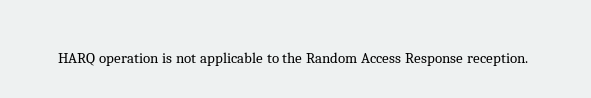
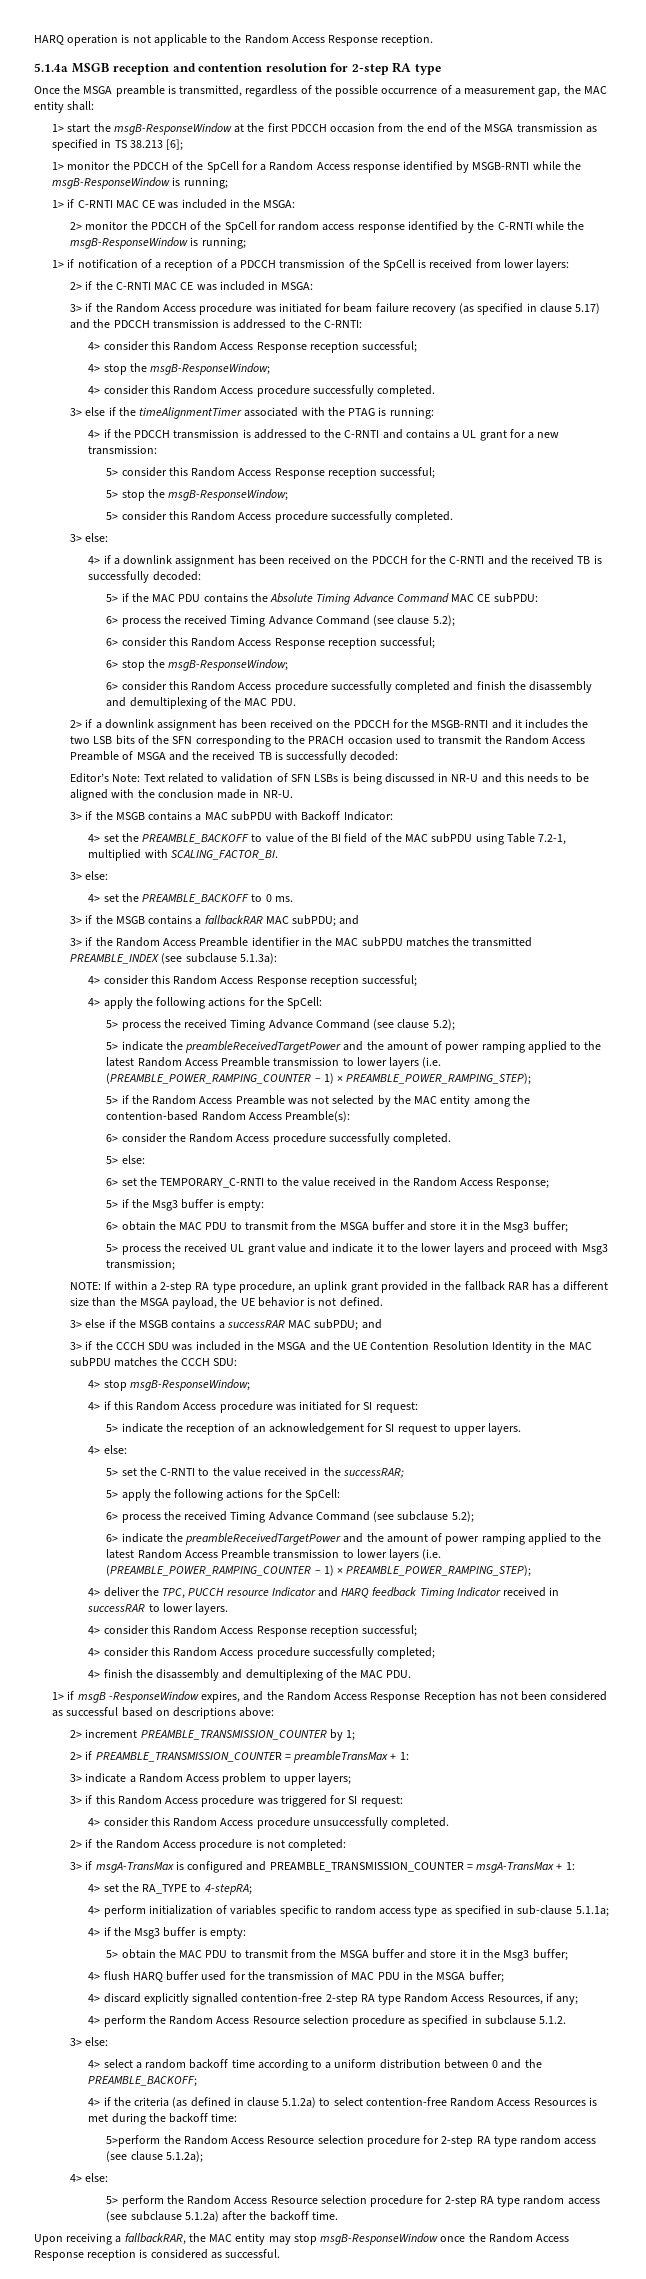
(529, 59) none -> [34,62,441,75] [34,85,607,97] [34,101,95,113] [52,123,597,135] [52,139,184,151] [52,161,581,173] [52,177,228,189] [52,199,296,209] [70,221,585,233] [70,237,246,249] [52,259,570,271] [70,281,314,291] [70,303,601,315] [70,319,363,329] [88,341,417,353] [88,363,271,375] [88,385,435,397] [70,407,434,419] [88,429,560,441] [88,445,158,455] [106,467,436,479] [106,489,289,501] [106,511,454,523] [70,533,109,542] [88,555,602,567] [88,571,201,583] [106,593,538,605] [106,615,455,627] [106,637,436,649] [106,659,289,671] [106,681,593,693] [106,697,296,709] [70,719,589,731] [70,735,586,747] [70,751,399,763] [70,773,589,785] [70,789,293,801] [70,811,393,821] [88,833,567,845] [88,849,278,861] [70,871,109,880] [88,893,293,904] [70,915,360,927] [70,937,533,947] [70,953,277,964] [88,975,417,987] [88,997,322,1009] [106,1019,455,1031] [106,1041,602,1053] [106,1057,442,1069] [106,1073,532,1085] [106,1095,530,1107] [106,1111,351,1122] [106,1133,452,1145] [106,1155,145,1164] [106,1177,550,1189] [106,1199,264,1211] [106,1221,568,1233] [106,1243,608,1255] [106,1259,176,1271] [70,1281,608,1293] [70,1297,383,1309] [70,1319,382,1331] [70,1341,592,1353] [70,1357,238,1367] [88,1379,250,1391] [88,1401,418,1413] [106,1423,522,1435] [88,1445,127,1454] [106,1467,404,1478] [106,1489,341,1501] [106,1511,474,1523] [106,1533,602,1545] [106,1549,442,1561] [106,1565,532,1577] [88,1587,560,1599] [87,1603,229,1615] [88,1625,417,1637] [88,1647,435,1659] [88,1669,412,1681] [52,1691,608,1703] [52,1707,275,1719] [70,1729,356,1741] [70,1751,409,1763] [70,1773,352,1785] [70,1795,403,1807] [88,1817,449,1829] [70,1839,347,1851] [70,1861,575,1873] [88,1883,252,1895] [88,1905,609,1917] [88,1927,246,1939] [106,1949,568,1961] [88,1971,504,1983] [88,1993,579,2005] [88,2015,567,2027] [70,2037,109,2046] [88,2059,542,2071] [88,2076,198,2087] [88,2097,597,2108] [88,2113,238,2125] [106,2135,597,2147] [106,2151,203,2163] [70,2173,109,2182] [106,2195,600,2207] [106,2211,338,2222] [34,2233,570,2245] [34,2249,281,2261] // 5.1.4a MSGB reception and contention resolution for 2-step RA type // Once the MSGA preamble is transmitted, regardless of the possible occurrence of a measurement gap, the MAC entity shall: // 1> start the msgB-ResponseWindow at the first PDCCH occasion from the end of the MSGA transmission as specified in TS 38.213 [6]; // 1> monitor the PDCCH of the SpCell for a Random Access response identified by MSGB-RNTI while the msgB-ResponseWindow is running; // 1> if C-RNTI MAC CE was included in the MSGA: // 2> monitor the PDCCH of the SpCell for random access response identified by the C-RNTI while the msgB-ResponseWindow is running; // 1> if notification of a reception of a PDCCH transmission of the SpCell is received from lower layers: // 2> if the C-RNTI MAC CE was included in MSGA: // 3> if the Random Access procedure was initiated for beam failure recovery (as specified in clause 5.17) and the PDCCH transmission is addressed to the C-RNTI: // 4> consider this Random Access Response reception successful; // 4> stop the msgB-ResponseWindow; // 4> consider this Random Access procedure successfully completed. // 3> else if the timeAlignmentTimer associated with the PTAG is running: // 4> if the PDCCH transmission is addressed to the C-RNTI and contains a UL grant for a new transmission: // 5> consider this Random Access Response reception successful; // 5> stop the msgB-ResponseWindow; // 5> consider this Random Access procedure successfully completed. // 3> else: // 4> if a downlink assignment has been received on the PDCCH for the C-RNTI and the received TB is successfully decoded: // 5> if the MAC PDU contains the Absolute Timing Advance Command MAC CE subPDU: // 6> process the received Timing Advance Command (see clause 5.2); // 6> consider this Random Access Response reception successful; // 6> stop the msgB-ResponseWindow; // 6> consider this Random Access procedure successfully completed and finish the disassembly and demultiplexing of the MAC PDU. // 2> if a downlink assignment has been received on the PDCCH for the MSGB-RNTI and it includes the two LSB bits of the SFN corresponding to the PRACH occasion used to transmit the Random Access Preamble of MSGA and the received TB is successfully decoded: // Editor’s Note: Text related to validation of SFN LSBs is being discussed in NR-U and this needs to be aligned with the conclusion made in NR-U. // 3> if the MSGB contains a MAC subPDU with Backoff Indicator: // 4> set the PREAMBLE_BACKOFF to value of the BI field of the MAC subPDU using Table 7.2-1, multiplied with SCALING_FACTOR_BI. // 3> else: // 4> set the PREAMBLE_BACKOFF to 0 ms. // 3> if the MSGB contains a fallbackRAR MAC subPDU; and // 3> if the Random Access Preamble identifier in the MAC subPDU matches the transmitted PREAMBLE_INDEX (see subclause 5.1.3a): // 4> consider this Random Access Response reception successful; // 4> apply the following actions for the SpCell: // 5> process the received Timing Advance Command (see clause 5.2); // 5> indicate the preambleReceivedTargetPower and the amount of power ramping applied to the latest Random Access Preamble transmission to lower layers (i.e. (PREAMBLE_POWER_RAMPING_COUNTER – 1) × PREAMBLE_POWER_RAMPING_STEP); // 5> if the Random Access Preamble was not selected by the MAC entity among the contention-based Random Access Preamble(s): // 6> consider the Random Access procedure successfully completed. // 5> else: // 6> set the TEMPORARY_C-RNTI to the value received in the Random Access Response; // 5> if the Msg3 buffer is empty: // 6> obtain the MAC PDU to transmit from the MSGA buffer and store it in the Msg3 buffer; // 5> process the received UL grant value and indicate it to the lower layers and proceed with Msg3 transmission; // NOTE: If within a 2-step RA type procedure, an uplink grant provided in the fallback RAR has a different size than the MSGA payload, the UE behavior is not defined. // 3> else if the MSGB contains a successRAR MAC subPDU; and // 3> if the CCCH SDU was included in the MSGA and the UE Contention Resolution Identity in the MAC subPDU matches the CCCH SDU: // 4> stop msgB-ResponseWindow; // 4> if this Random Access procedure was initiated for SI request: // 5> indicate the reception of an acknowledgement for SI request to upper layers. // 4> else: // 5> set the C-RNTI to the value received in the successRAR; // 5> apply the following actions for the SpCell: // 6> process the received Timing Advance Command (see subclause 5.2); // 6> indicate the preambleReceivedTargetPower and the amount of power ramping applied to the latest Random Access Preamble transmission to lower layers (i.e. (PREAMBLE_POWER_RAMPING_COUNTER – 1) × PREAMBLE_POWER_RAMPING_STEP); // 4> deliver the TPC, PUCCH resource Indicator and HARQ feedback Timing Indicator received in successRAR to lower layers. // 4> consider this Random Access Response reception successful; // 4> consider this Random Access procedure successfully completed; // 4> finish the disassembly and demultiplexing of the MAC PDU. // 1> if msgB -ResponseWindow expires, and the Random Access Response Reception has not been considered as successful based on descriptions above: // 2> increment PREAMBLE_TRANSMISSION_COUNTER by 1; // 2> if PREAMBLE_TRANSMISSION_COUNTER = preambleTransMax + 1: // 3> indicate a Random Access problem to upper layers; // 3> if this Random Access procedure was triggered for SI request: // 4> consider this Random Access procedure unsuccessfully completed. // 2> if the Random Access procedure is not completed: // 3> if msgA-TransMax is configured and PREAMBLE_TRANSMISSION_COUNTER = msgA-TransMax + 1: // 4> set the RA_TYPE to 4-stepRA; // 4> perform initialization of variables specific to random access type as specified in sub-clause 5.1.1a; // 4> if the Msg3 buffer is empty: // 5> obtain the MAC PDU to transmit from the MSGA buffer and store it in the Msg3 buffer; // 4> flush HARQ buffer used for the transmission of MAC PDU in the MSGA buffer; // 4> discard explicitly signalled contention-free 2-step RA type Random Access Resources, if any; // 4> perform the Random Access Resource selection procedure as specified in subclause 5.1.2. // 3> else: // 4> select a random backoff time according to a uniform distribution between 0 and the PREAMBLE_BACKOFF; // 4> if the criteria (as defined in clause 5.1.2a) to select contention-free Random Access Resources is met during the backoff time: // 5>perform the Random Access Resource selection procedure for 2-step RA type random access (see clause 5.1.2a); // 4> else: // 5> perform the Random Access Resource selection procedure for 2-step RA type random access (see subclause 5.1.2a) after the backoff time. // Upon receiving a fallbackRAR, the MAC entity may stop msgB-ResponseWindow once the Random Access Response reception is considered as successful.

